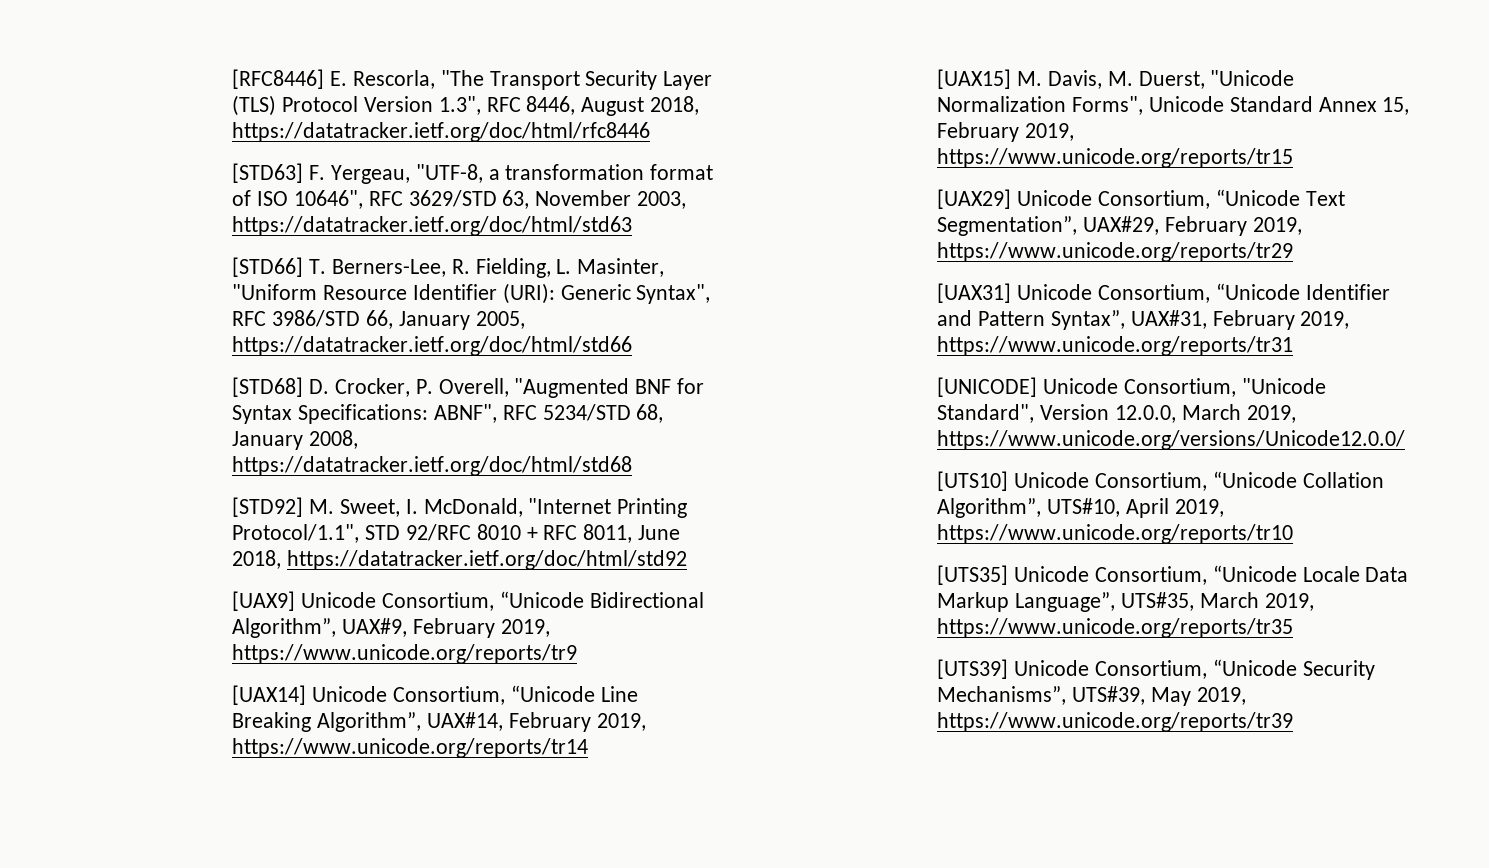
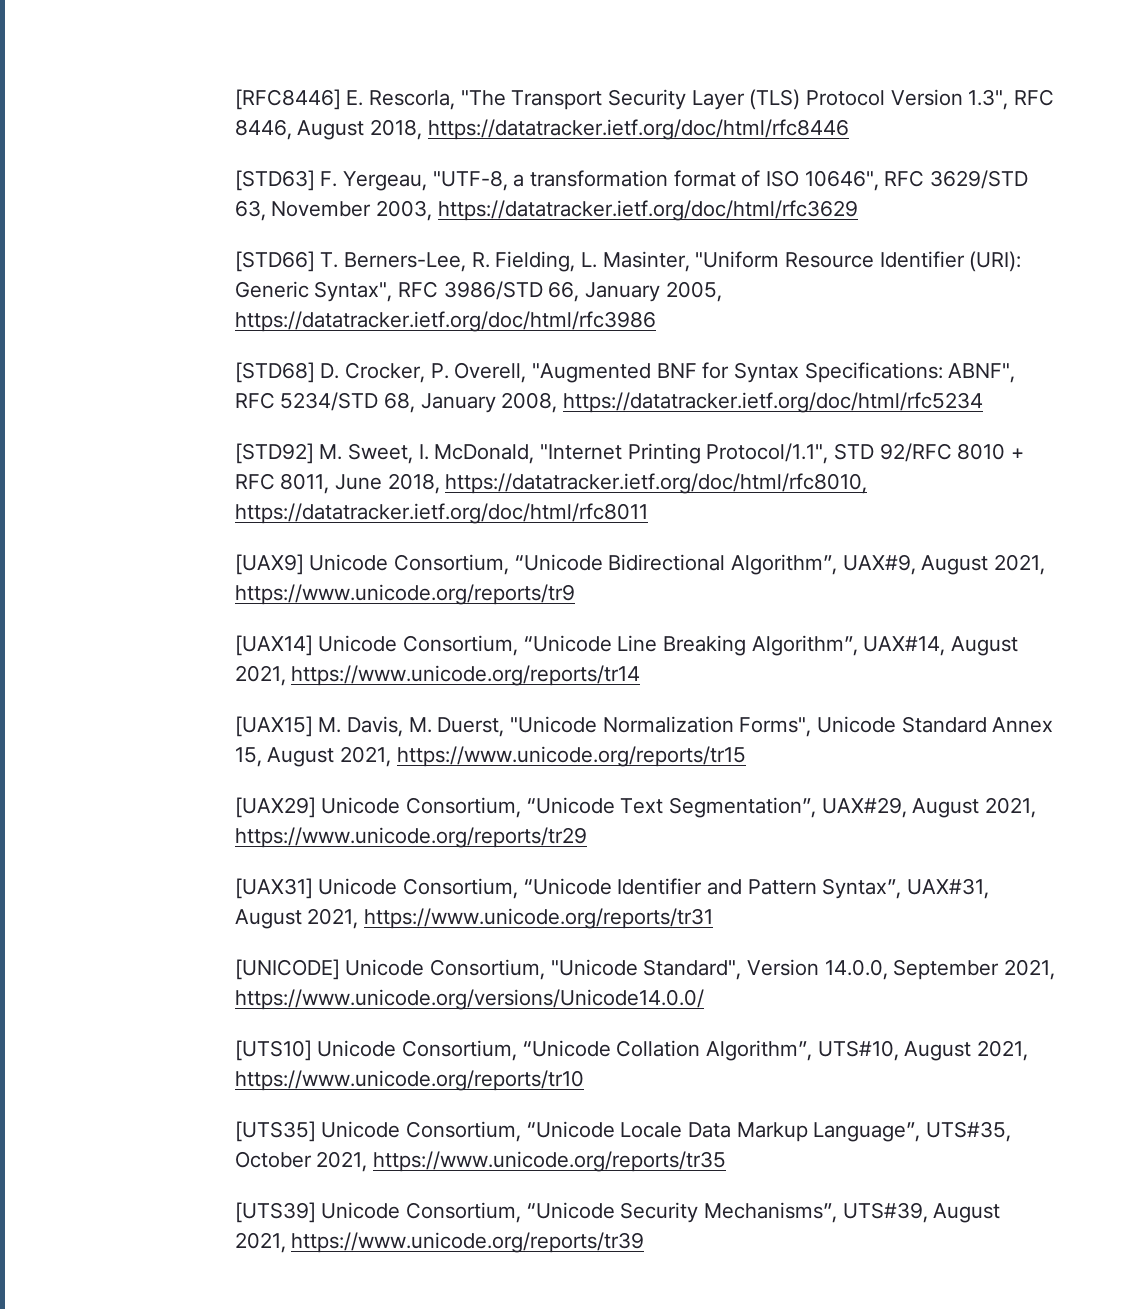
[232,216,633,236] https://datatracker.ietf.org/doc/html/std63 -> [437,200,858,221] https://datatracker.ietf.org/doc/html/rfc3629
[232,336,633,356] https://datatracker.ietf.org/doc/html/std66 -> [234,311,656,332] https://datatracker.ietf.org/doc/html/rfc3986
[232,456,633,476] https://datatracker.ietf.org/doc/html/std68 -> [562,392,983,413] https://datatracker.ietf.org/doc/html/rfc5234
[287,550,688,570] https://datatracker.ietf.org/doc/html/std92 -> [445,473,868,494] [234,503,648,524] https://datatracker.ietf.org/doc/html/rfc8010, https://datatracker.ietf.org/doc/html/rfc8011
[412,618,550,638] February 2019, -> [921,554,1045,575] August 2021,
[508,712,646,732] February 2019, -> [950,636,1018,656] [234,665,286,686] August 2021,
[937,122,1075,142] February 2019, -> [267,746,391,767] August 2021,
[1164,216,1302,236] February 2019, -> [912,797,1036,818] August 2021,
[1212,310,1350,330] February 2019, -> [234,908,359,929] August 2021,
[1114,404,1296,423] [937,430,1406,450] 12.0.0, March 2019, https://www.unicode.org/versions/Unicode12.0.0/ -> [824,959,1055,980] [234,989,704,1010] 14.0.0, September 2021, https://www.unicode.org/versions/Unicode14.0.0/
[1125,498,1224,518] April 2019, -> [904,1040,1028,1061] August 2021,
[1199,592,1314,611] March 2019, -> [234,1151,368,1172] October 2021,
[1150,687,1246,706] May 2019, -> [933,1203,1001,1223] [234,1232,286,1253] August 2021,

